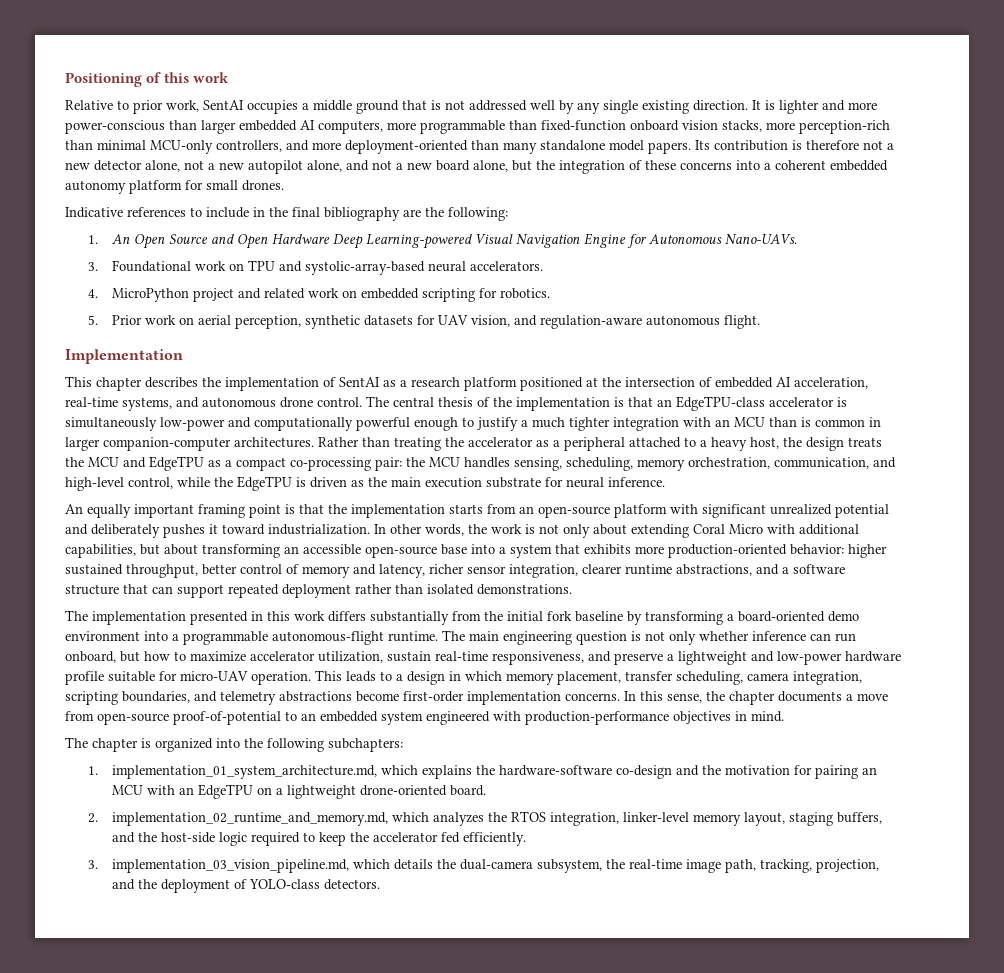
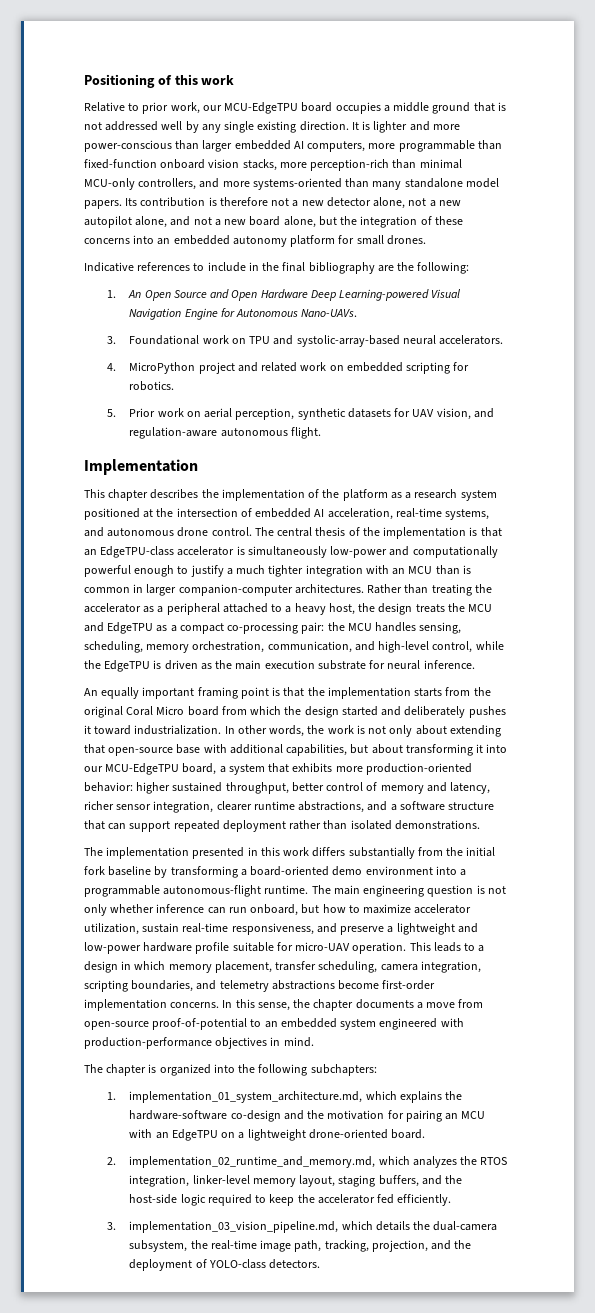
[203,100,244,110] SentAI -> [202,102,333,114] our MCU-EdgeTPU board
[345,140,468,154] deployment-oriented -> [252,178,342,190] systems-oriented
[764,160,826,170] a coherent -> [157,238,171,245] an
[339,377,380,387] SentAI -> [322,489,388,501] the platform
[464,377,517,391] platform -> [460,490,497,501] system
[519,504,889,518] an open-source platform with significant unrealized potential -> [473,687,491,696] [84,706,378,718] the original Coral Micro board from which the design started
[693,524,763,534] Coral Micro -> [84,744,201,756] that open-source base
[284,544,495,558] an accessible open-source base into -> [476,744,508,753] [84,763,217,775] it into our MCU-EdgeTPU board,

